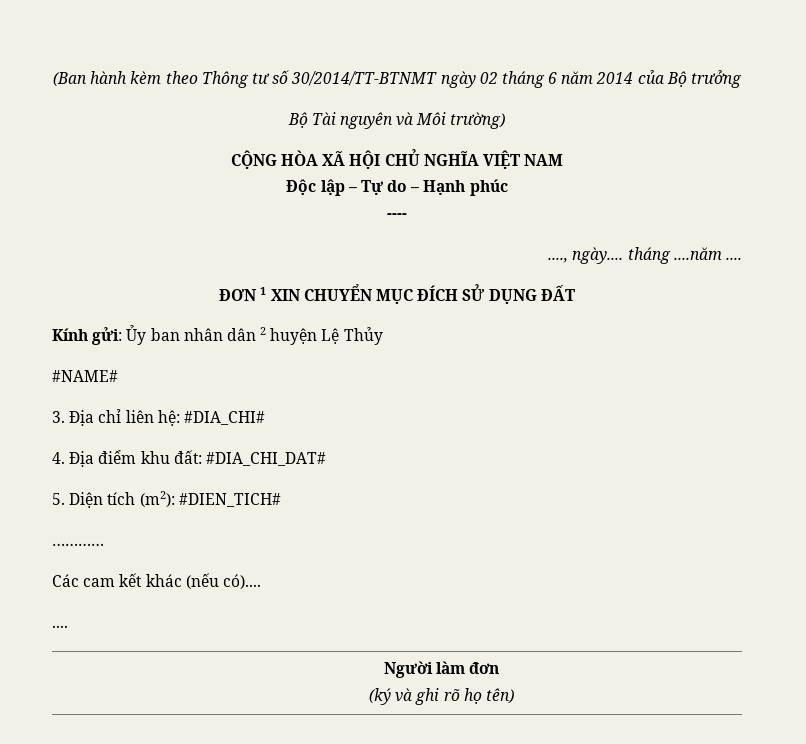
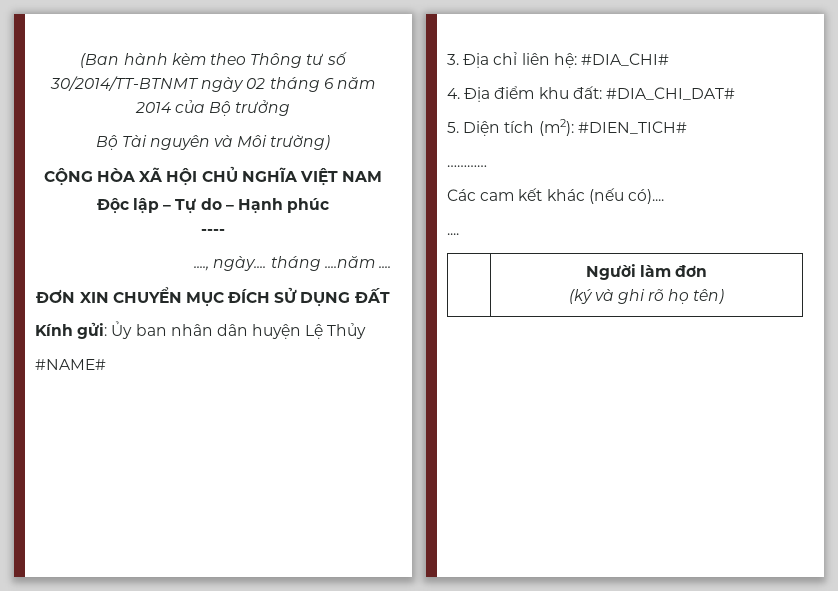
[260,287,267,295] 1 -> (76, 296) none
[260,327,267,335] 2 -> (248, 330) none

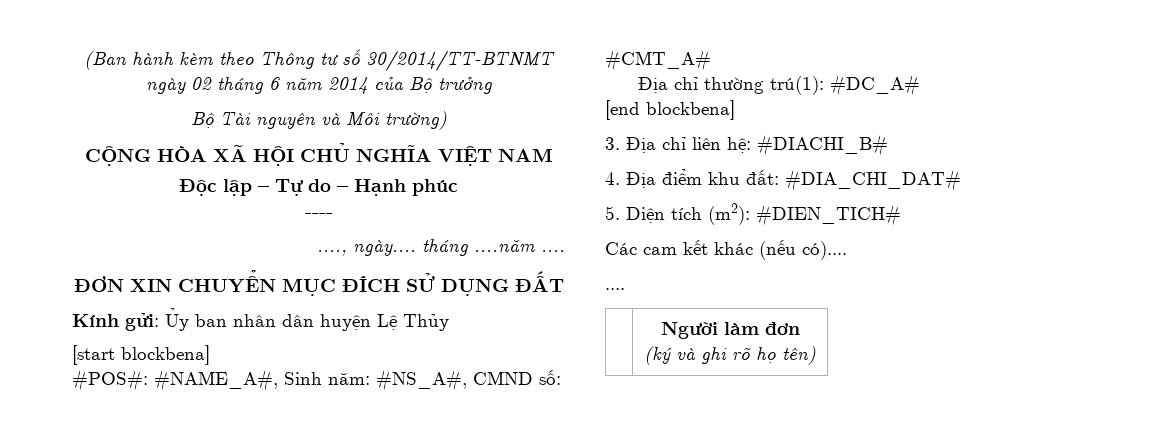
[35,359,106,370] #NAME# -> [72,345,210,365] [72,369,561,391] [605,50,711,71] [637,75,920,96] [605,100,735,120] [start blockbena] // #POS#: #NAME_A#, Sinh năm: #NS_A#, CMND số: #CMT_A# // Địa chỉ thường trú(1): #DC_A# // [end blockbena]
[580,53,669,66] #DIA_CHI# -> [757,135,888,156] #DIACHI_B#
[447,165,487,167] // ………… -> (901, 215) none

